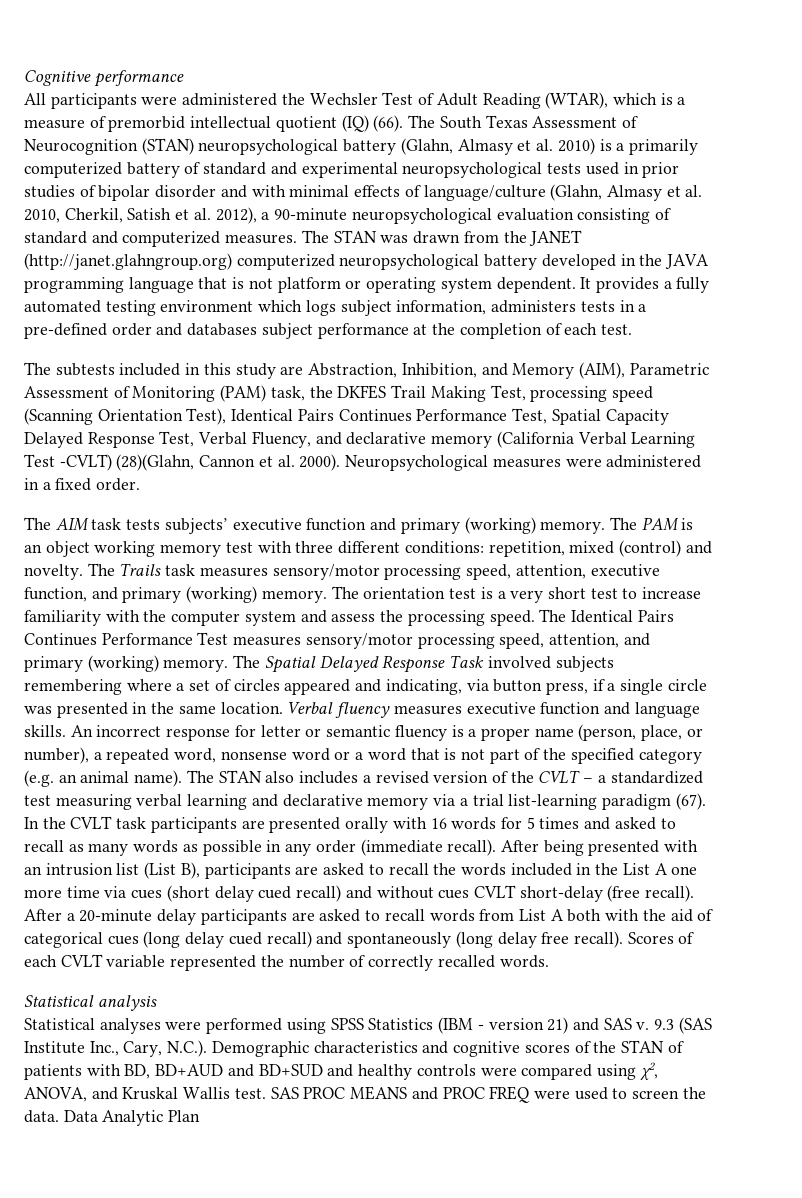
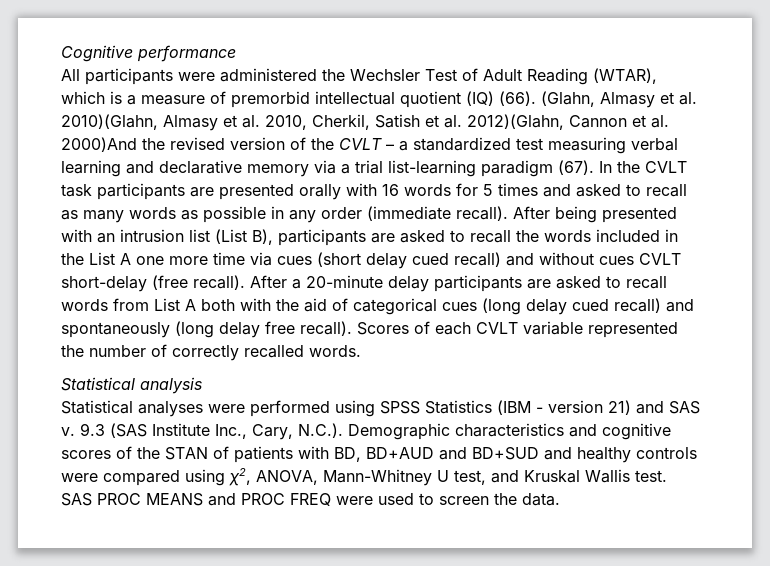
[408,115,638,129] [24,138,698,155] [24,162,680,178] [24,184,603,201] The South Texas Assessment of Neurocognition (STAN) neuropsychological battery (Glahn, Almasy et al. 2010) is a primarily computerized battery of standard and experimental neuropsychological tests used in prior studies of bipolar disorder and with minimal effects of language/culture (Glahn, -> [541,91,697,108] [61,114,158,130] (Glahn, Almasy et al. 2010)(Glahn,
[215,207,671,224] [24,230,583,247] [24,253,710,270] [24,277,710,293] [24,300,647,316] [24,323,632,339] [24,362,709,379] [24,385,653,402] [24,408,669,425] [24,431,696,448] [24,454,702,471] [24,478,141,491] [24,517,694,534] [24,540,712,557] [24,563,660,580] [24,586,702,603] [24,609,674,626] [24,632,650,649] [24,655,614,673] [24,679,707,695] [24,702,700,718] [24,724,703,741] [24,747,702,764] [24,770,371,787] 2012), a 90-minute neuropsychological evaluation consisting of standard and computerized measures. The STAN was drawn from the JANET (http://janet.glahngroup.org) computerized neuropsychological battery developed in the JAVA programming language that is not platform or operating system dependent. It provides a fully automated testing environment which logs subject information, administers tests in a pre-defined order and databases subject performance at the completion of each test. // The subtests included in this study are Abstraction, Inhibition, and Memory (AIM), Parametric Assessment of Monitoring (PAM) task, the DKFES Trail Making Test, processing speed (Scanning Orientation Test), Identical Pairs Continues Performance Test, Spatial Capacity Delayed Response Test, Verbal Fluency, and declarative memory (California Verbal Learning Test -CVLT) (28)(Glahn, Cannon et al. 2000). Neuropsychological measures were administered in a fixed order. // The AIM task tests subjects’ executive function and primary (working) memory. The PAM is an object working memory test with three different conditions: repetition, mixed (control) and novelty. The Trails task measures sensory/motor processing speed, attention, executive function, and primary (working) memory. The orientation test is a very short test to increase familiarity with the computer system and assess the processing speed. The Identical Pairs Continues Performance Test measures sensory/motor processing speed, attention, and primary (working) memory. The Spatial Delayed Response Task involved subjects remembering where a set of circles appeared and indicating, via button press, if a single circle was presented in the same location. Verbal fluency measures executive function and language skills. An incorrect response for letter or semantic fluency is a proper name (person, place, or number), a repeated word, nonsense word or a word that is not part of the specified category (e.g. an animal name). The STAN also includes a -> [467,114,669,130] [61,137,165,152] 2012)(Glahn, Cannon et al. 2000)And the
(87, 1094) none -> [323,469,486,486] Mann-Whitney U test,
[63,1110,201,1126] Data Analytic Plan -> (560, 499) none

